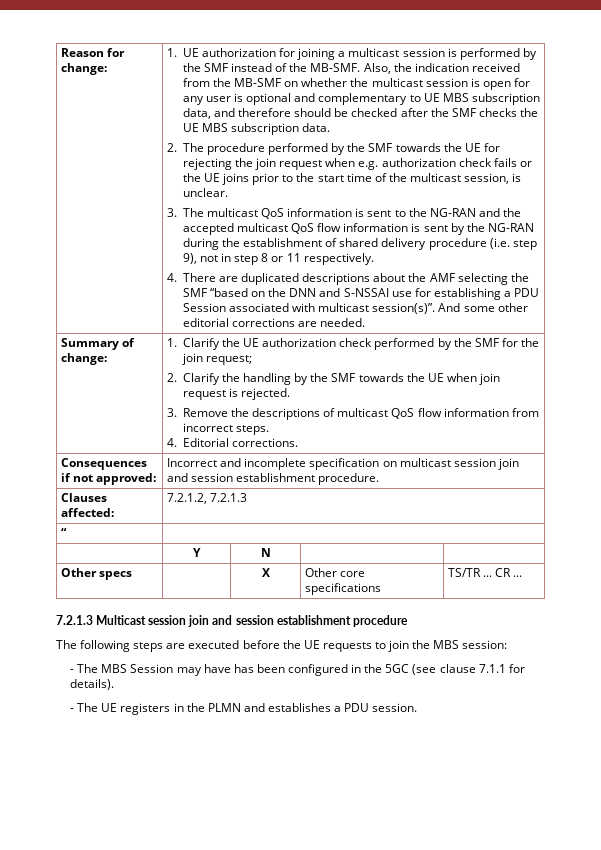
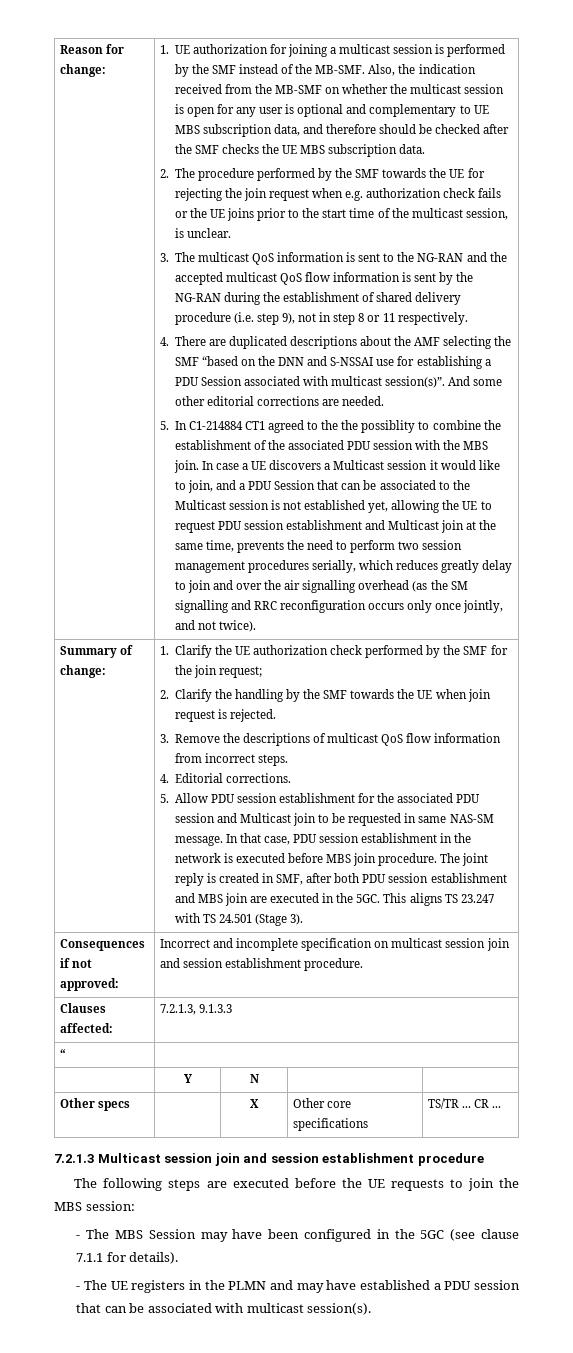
(366, 322) none -> [159,420,501,433] [174,440,489,450] [173,460,500,473] [174,480,470,493] [174,500,492,513] [174,520,497,533] [174,540,463,553] [174,560,513,573] [174,580,468,593] [174,600,504,613] [174,620,256,632] // 5. In C1-214884 CT1 agreed to the the possiblity to combine the establishment of the associated PDU session with the MBS join. In case a UE discovers a Multicast session it would like to join, and a PDU Session that can be associated to the Multicast session is not established yet, allowing the UE to request PDU session establishment and Multicast join at the same time, prevents the need to perform two session management procedures serially, which reduces greatly delay to join and over the air signalling overhead (as the SM signalling and RRC reconfiguration occurs only once jointly, and not twice).
(298, 442) none -> [159,793,481,803] [174,813,494,826] [174,833,472,846] [174,853,489,866] [174,873,507,886] [174,893,494,906] [174,913,304,926] // 5. Allow PDU session establishment for the associated PDU session and Multicast join to be requested in same NAS-SM message. In that case, PDU session establishment in the network is executed before MBS join procedure. The joint reply is created in SMF, after both PDU session establishment and MBS join are executed in the 5GC. This aligns TS 23.247 with TS 24.501 (Stage 3).
[167,493,248,504] 7.2.1.2, 7.2.1.3 -> [159,1004,232,1015] 7.2.1.3, 9.1.3.3
[233,664,254,673] has -> (263, 1234) none
[268,703,418,712] establishes a PDU session. -> [296,1280,520,1293] [76,1303,372,1315] may have established a PDU session that can be associated with multicast session(s).

